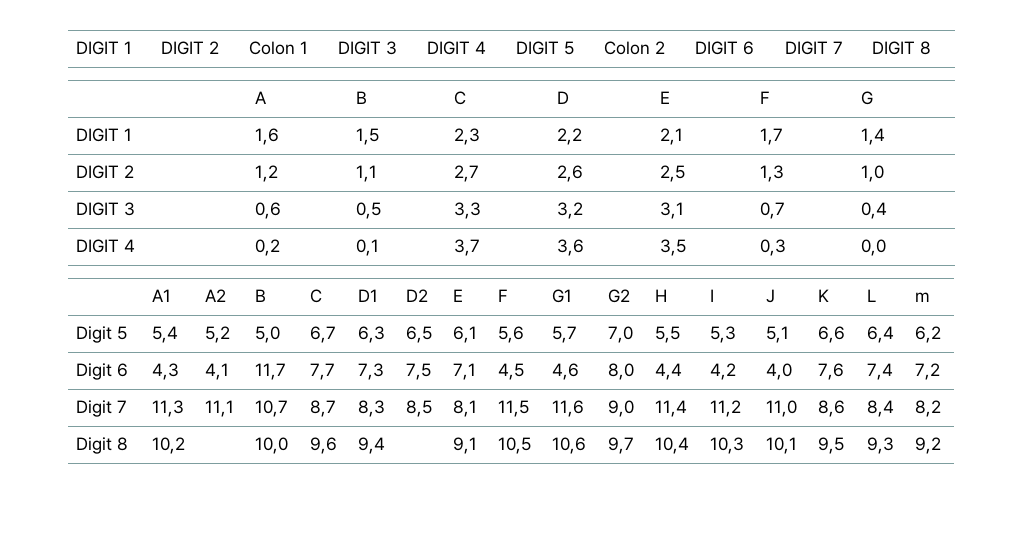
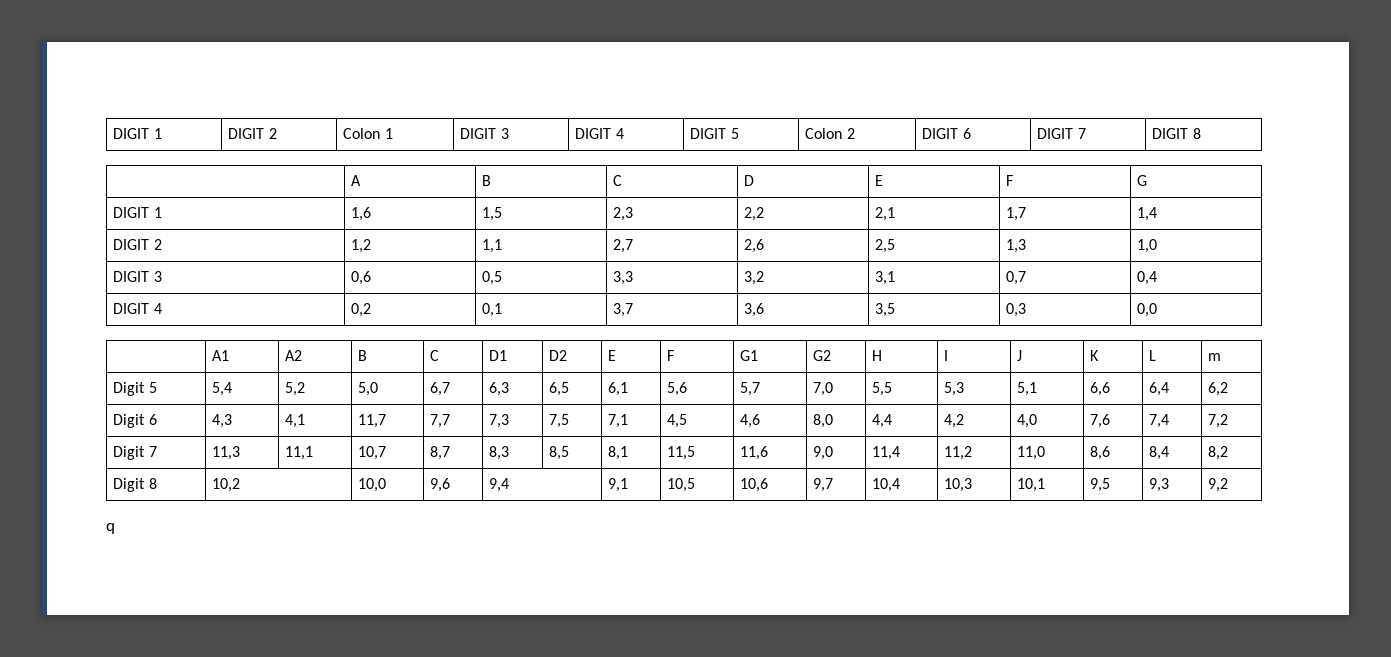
(942, 445) none -> [106,523,115,534] // q

